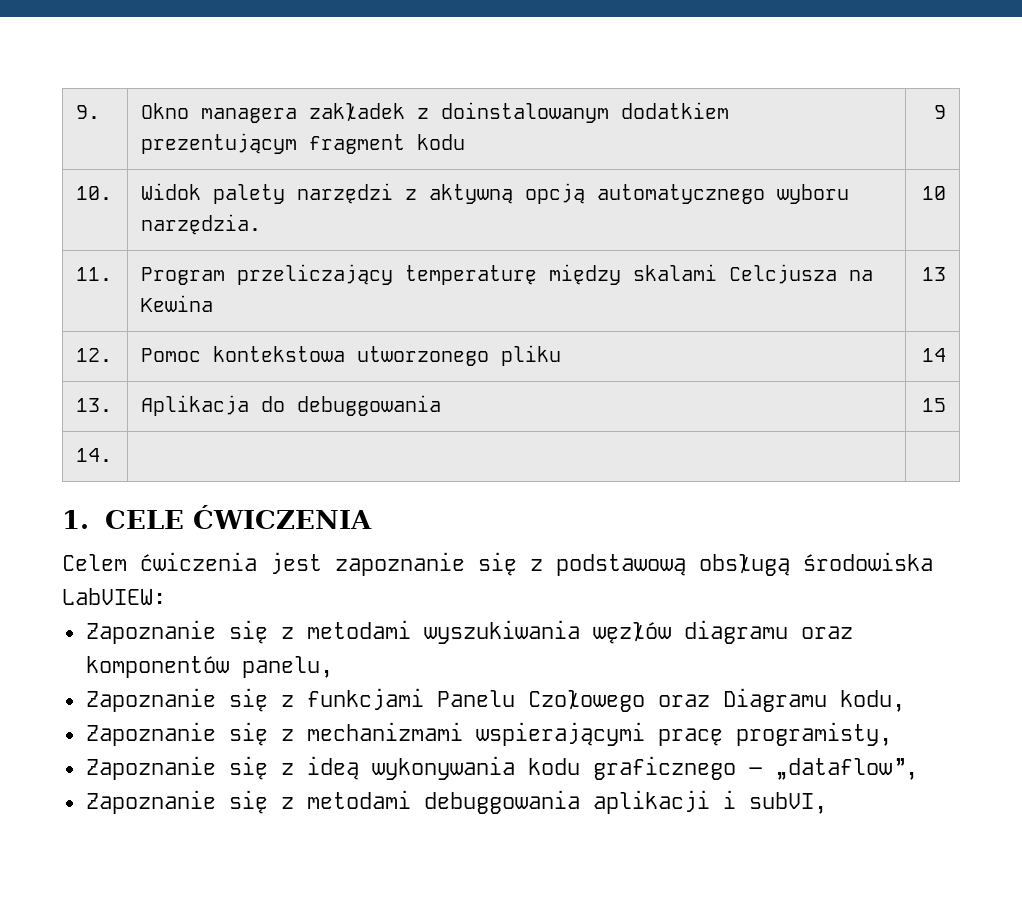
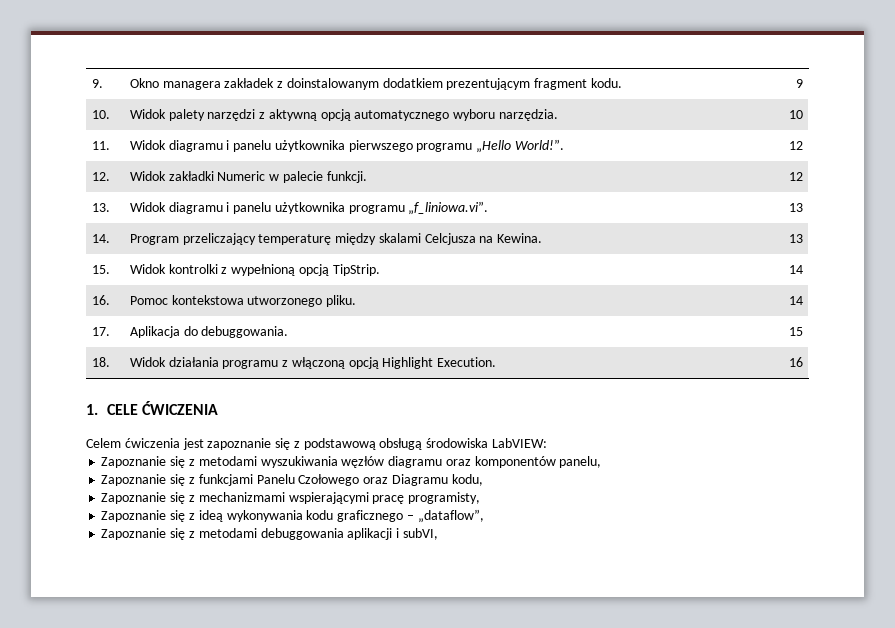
[417,134,466,150] kodu -> [591,78,623,88] kodu.
(113, 274) none -> [129,139,565,153] [789,141,804,150] [91,172,110,181] [129,171,367,183] [789,172,804,181] [91,203,110,212] [129,201,489,215] [789,203,804,212] [91,234,110,243] | Widok diagramu i panelu użytkownika pierwszego programu „Hello World!”. | 12 // 12. | Widok zakładki Numeric w palecie funkcji. | 12 // 13. | Widok diagramu i panelu użytkownika programu „f_liniowa.vi”. | 13 // 14.
[141,295,214,312] [921,267,946,281] [76,348,113,362] Kewina | 13 // 12. -> [497,233,543,243] [789,234,804,243] [91,265,110,274] [129,264,380,276] [789,265,804,274] [91,295,110,305] Kewina. | 13 // 15. | Widok kontrolki z wypełnioną opcją TipStrip. | 14 // 16.
[501,345,562,366] [921,348,946,362] [76,398,113,412] pliku | 14 // 13. -> [326,295,357,307] [789,296,804,305] [91,327,110,336] pliku. | 14 // 17.
[297,395,442,416] debuggowania -> [201,326,289,338] debuggowania.
[76,448,113,462] 14. | | -> [91,357,110,367] [129,357,497,369] [789,357,804,367] 18. | Widok działania programu z włączoną opcją Highlight Execution. | 16

